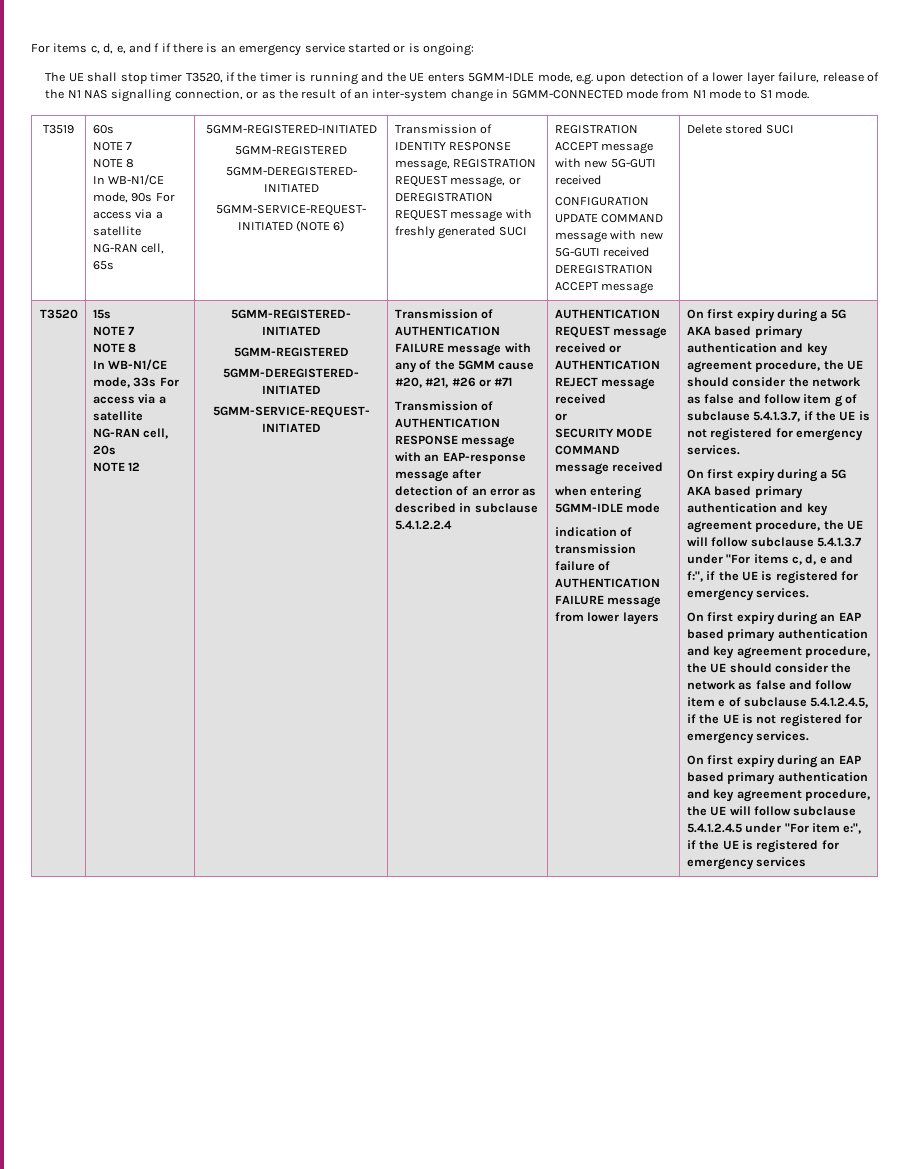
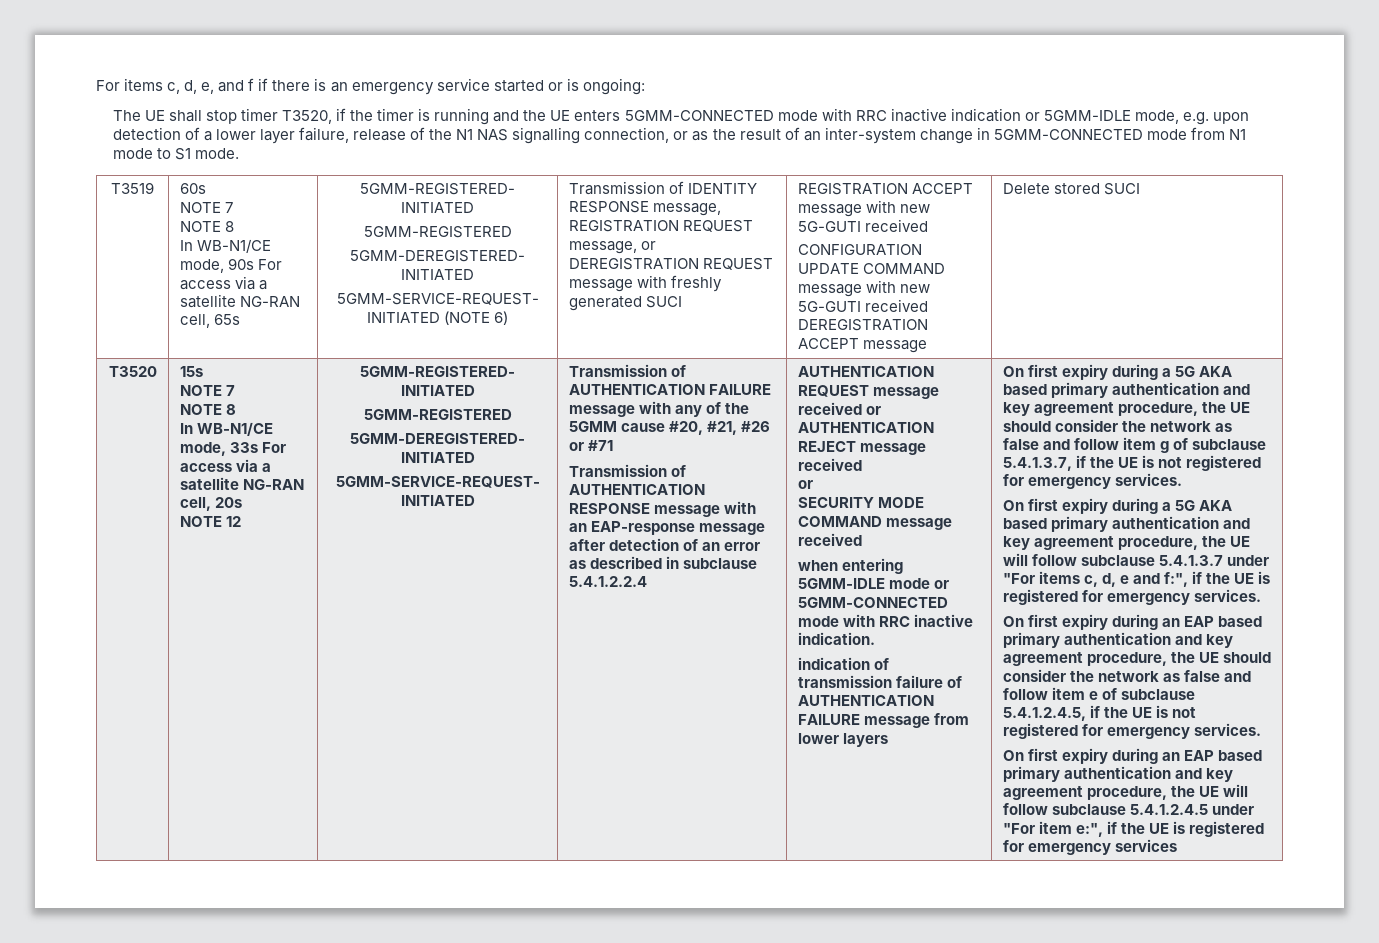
(465, 77) none -> [624,108,1040,122] 5GMM-CONNECTED mode with RRC inactive indication or
(661, 508) none -> [933,580,949,589] [797,597,948,608] [797,614,973,627] [797,632,875,645] or 5GMM-CONNECTED mode with RRC inactive indication.

